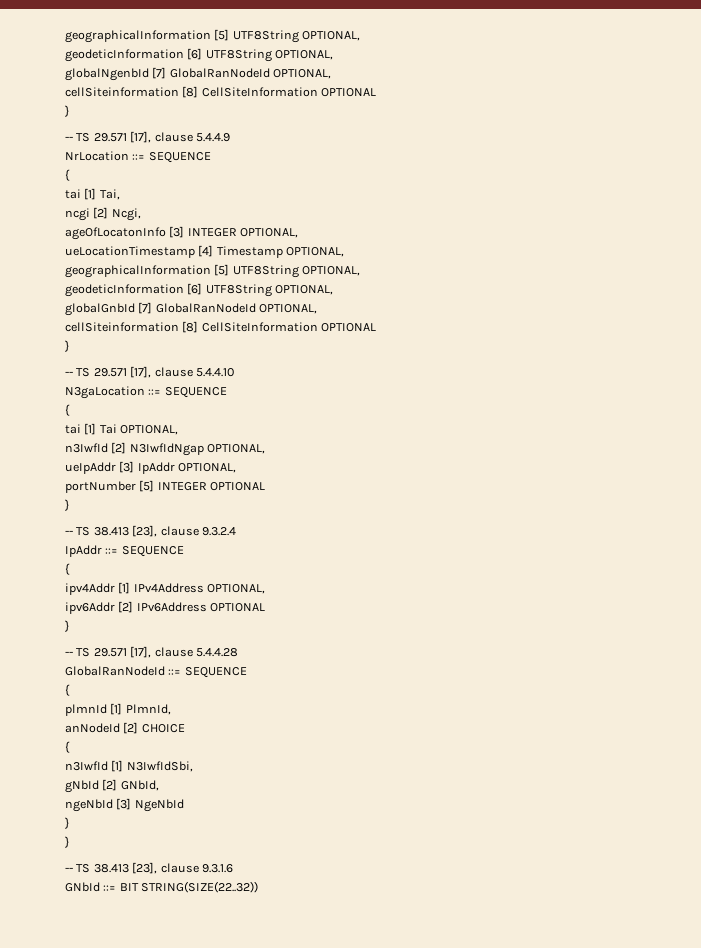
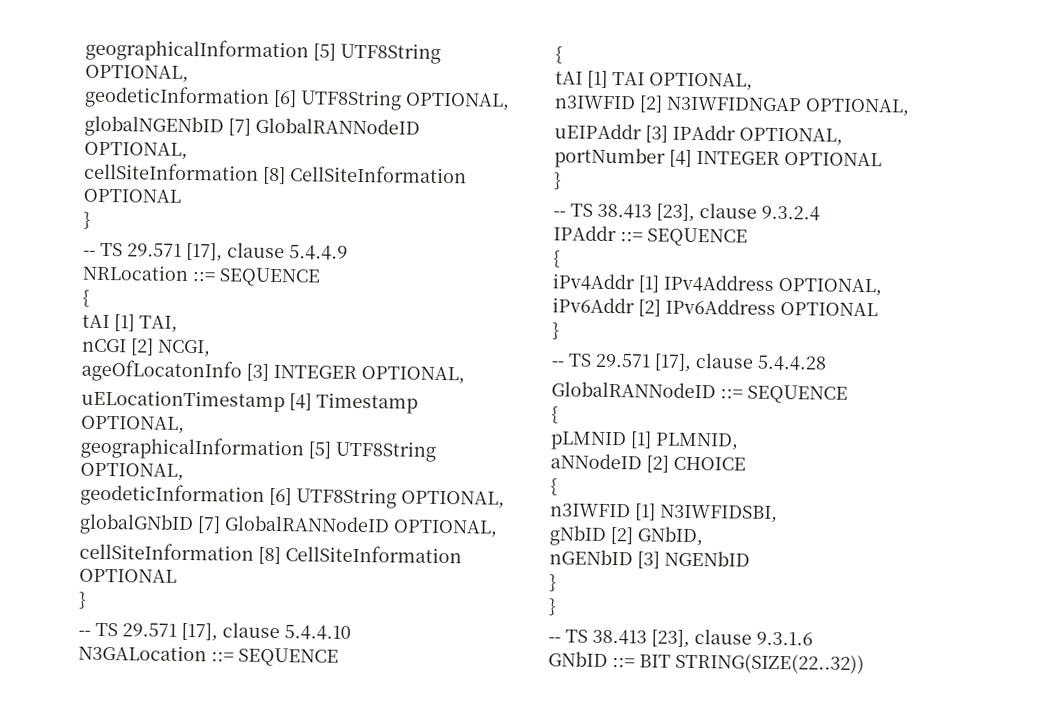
[65,29,361,43] [65,48,334,62] [65,67,332,81] [65,87,179,97] geographicalInformation [5] UTF8String OPTIONAL, // geodeticInformation [6] UTF8String OPTIONAL, // globalNgenbId [7] GlobalRanNodeId OPTIONAL, // cellSiteinformation -> [85,38,441,64] [85,64,189,83] [84,85,510,111] [84,115,420,138] [84,141,188,160] [84,162,259,181] geographicalInformation [5] UTF8String OPTIONAL, // geodeticInformation [6] UTF8String OPTIONAL, // globalNGENbID [7] GlobalRANNodeID OPTIONAL, // cellSiteInformation
[65,151,211,163] [65,169,70,181] [65,188,120,200] [65,207,141,221] NrLocation ::= SEQUENCE // { // tai [1] Tai, // ncgi [2] Ncgi, -> [82,264,321,287] [82,289,90,307] [82,314,178,333] [82,338,211,358] NRLocation ::= SEQUENCE // { // tAI [1] TAI, // nCGI [2] NCGI,
[65,246,195,258] ueLocationTimestamp -> [81,389,285,413] uELocationTimestamp
[65,302,318,316] [65,322,179,332] globalGnbId [7] GlobalRanNodeId OPTIONAL, // cellSiteinformation -> [79,513,498,538] [79,542,254,561] globalGNbID [7] GlobalRANNodeID OPTIONAL, // cellSiteInformation
[65,386,227,399] [65,404,70,416] [65,423,179,435] [65,442,266,456] [65,461,175,474] N3gaLocation ::= SEQUENCE // { // tai [1] Tai OPTIONAL, // n3IwfId [2] N3IwfIdNgap OPTIONAL, // ueIpAddr [3] IpAddr -> [78,644,339,667] [555,46,563,64] [555,70,753,91] [554,95,910,117] [554,123,736,143] N3GALocation ::= SEQUENCE // { // tAI [1] TAI OPTIONAL, // n3IWFID [2] N3IWFIDNGAP OPTIONAL, // uEIPAddr [3] IPAddr
[139,480,155,492] [5] -> [669,149,692,167] [4]
[65,545,184,557] [65,563,70,575] [65,583,115,595] IpAddr ::= SEQUENCE // { // ipv4Addr -> [553,225,748,247] [553,250,561,268] [552,273,635,291] IPAddr ::= SEQUENCE // { // iPv4Addr
[65,602,115,614] ipv6Addr -> [552,297,635,314] iPv6Addr
[65,666,247,678] [65,684,70,696] [65,703,171,716] [65,723,120,733] GlobalRanNodeId ::= SEQUENCE // { // plmnId [1] PlmnId, // anNodeId -> [551,381,848,404] [551,406,559,424] [550,431,739,451] [550,453,642,470] GlobalRANNodeID ::= SEQUENCE // { // pLMNID [1] PLMNID, // aNNodeID
[65,760,193,772] [65,779,159,793] [65,798,184,812] n3IwfId [1] N3IwfIdSbi, // gNbId [2] GNbId, // ngeNbId [3] NgeNbId -> [550,503,778,523] [549,525,703,547] [549,549,750,569] n3IWFID [1] N3IWFIDSBI, // gNbID [2] GNbID, // nGENbID [3] NGENbID
[65,882,100,892] GNbId -> [548,651,608,667] GNbID

